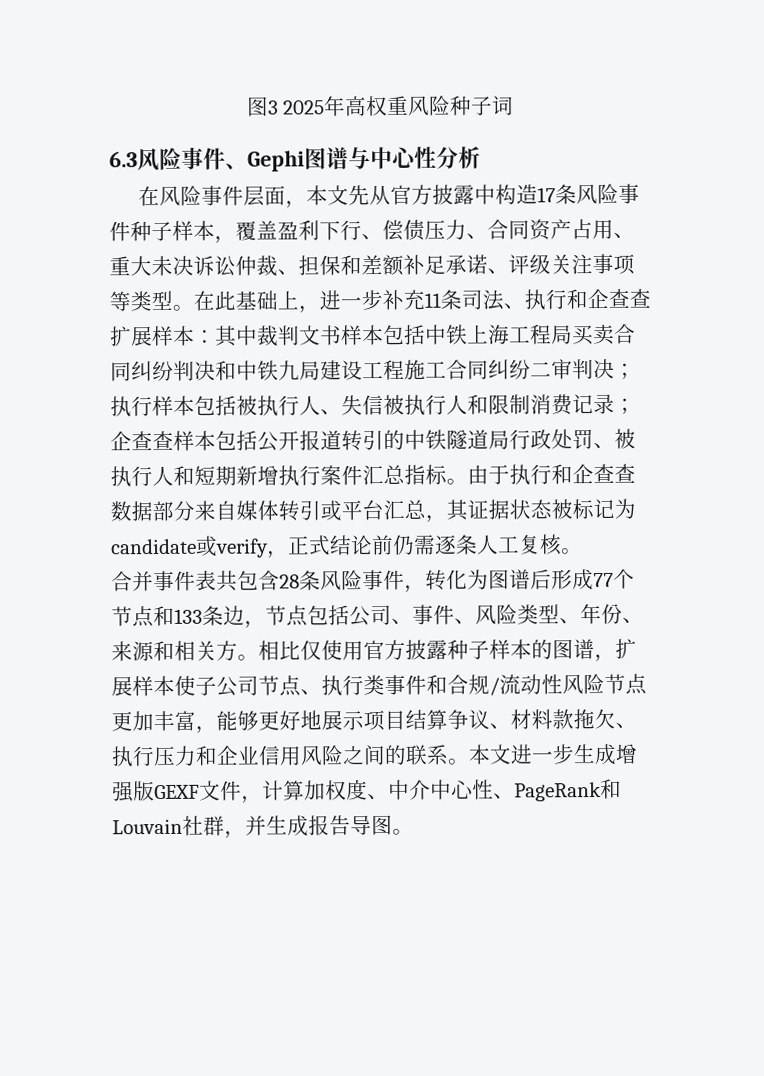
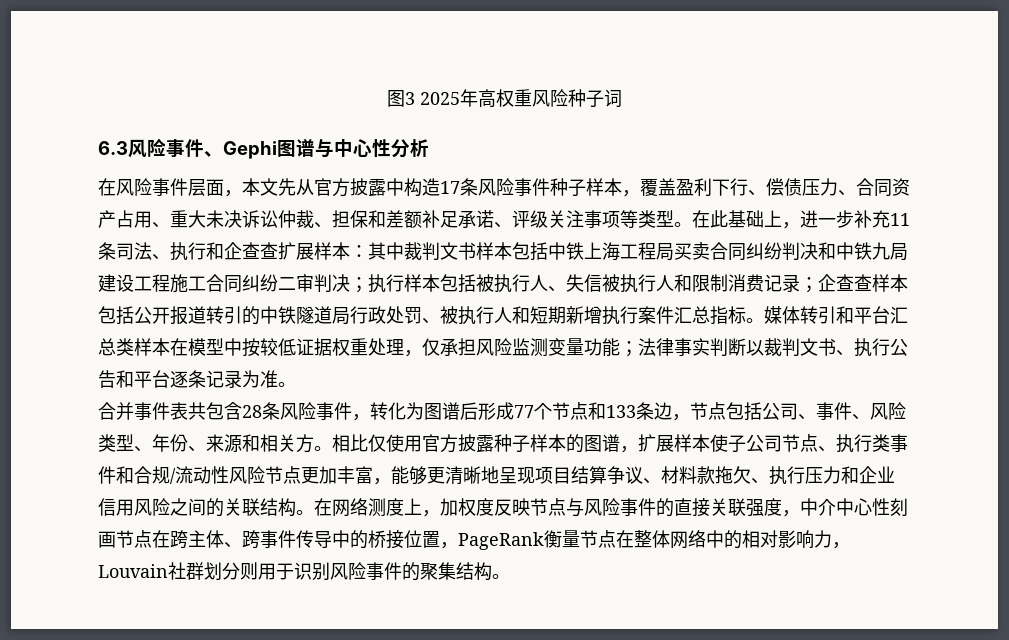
[467,463,636,486] [110,500,237,522] 由于执行和企查查数据部分来自 -> (764, 320) none
[320,500,342,522] 或 -> [836,306,854,324] 和
[425,498,636,523] [111,534,562,559] ，其证据状态被标记为candidate或verify，正式结论前仍需逐条人工复核 -> [116,338,908,357] [98,370,278,388] 类样本在模型中按较低证据权重处理，仅承担风险监测变量功能；法律事实判断以裁判文书、执行公告和平台逐条记录为准
[279,710,364,731] 好地展示 -> [445,466,535,485] 清晰地呈现
[405,743,638,766] [112,778,622,804] [112,814,393,839] 联系。本文进一步生成增强版GEXF文件，计算加权度、中介中心性、PageRank和Louvain社群，并生成报告导图 -> [224,498,908,517] [98,530,850,550] [98,562,492,581] 关联结构。在网络测度上，加权度反映节点与风险事件的直接关联强度，中介中心性刻画节点在跨主体、跨事件传导中的桥接位置，PageRank衡量节点在整体网络中的相对影响力，Louvain社群划分则用于识别风险事件的聚集结构

